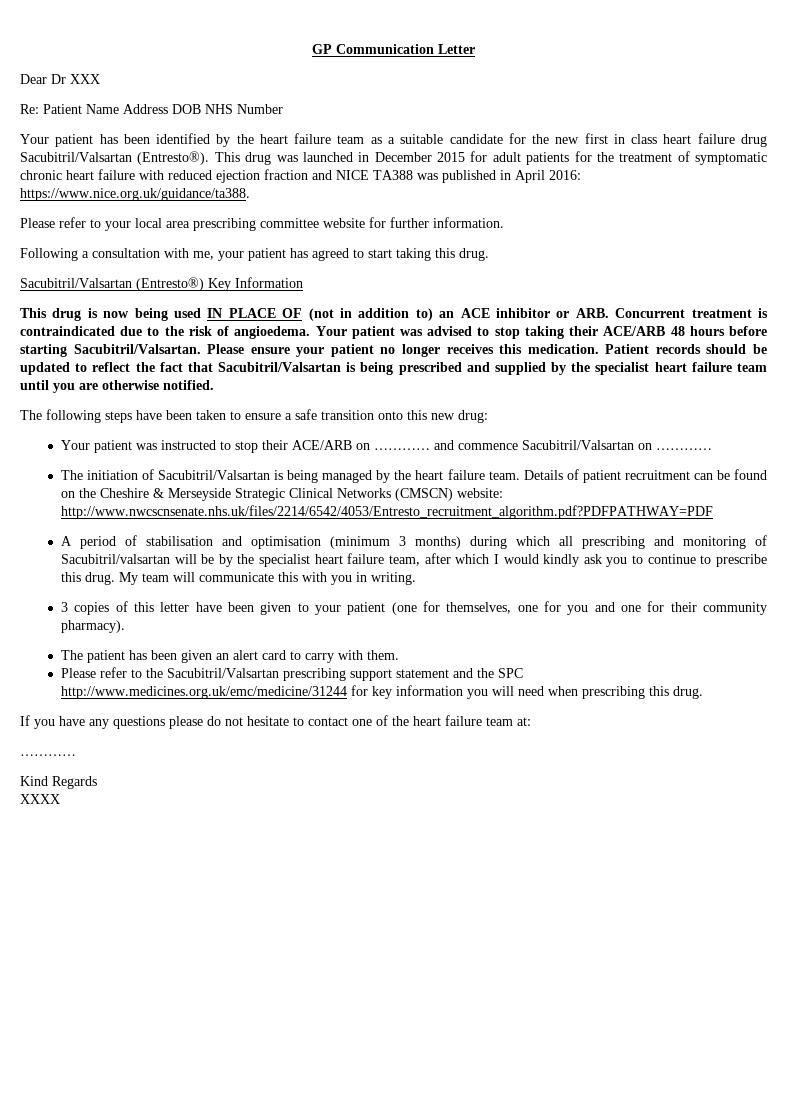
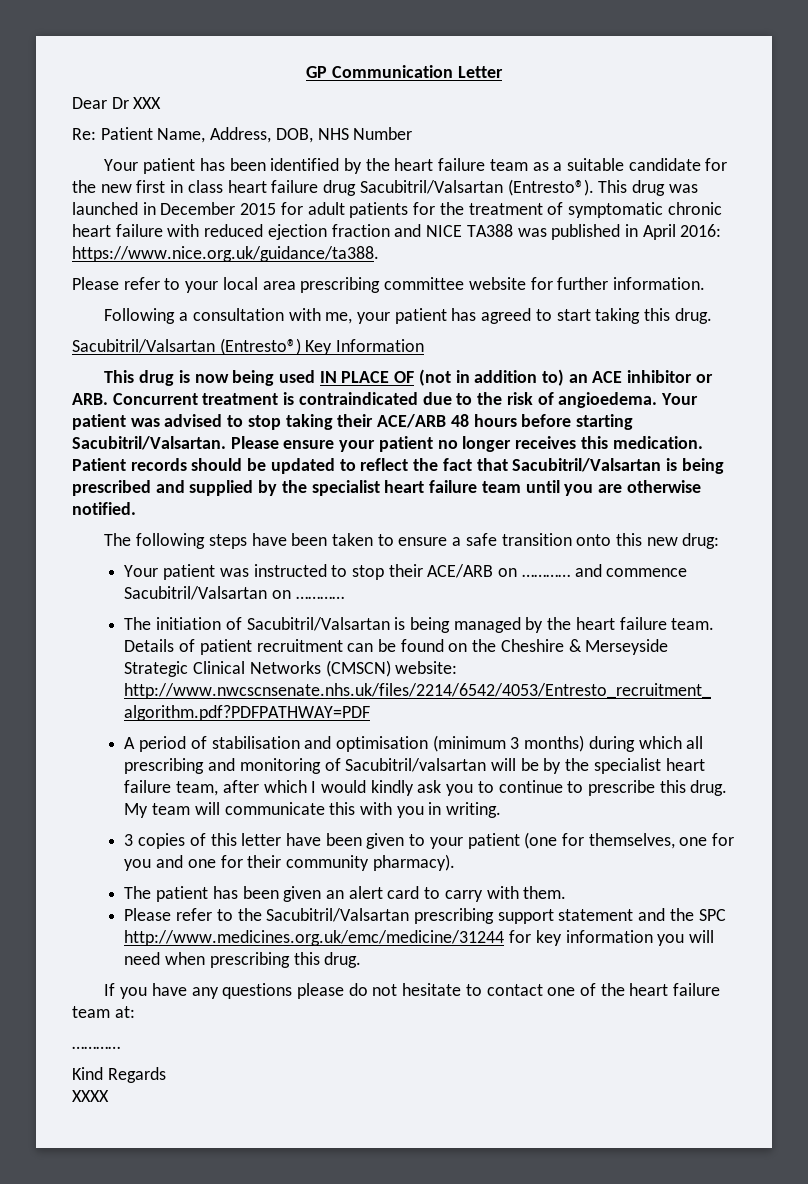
[86,104,201,114] Name Address DOB -> [157,127,313,143] Name, Address, DOB,

